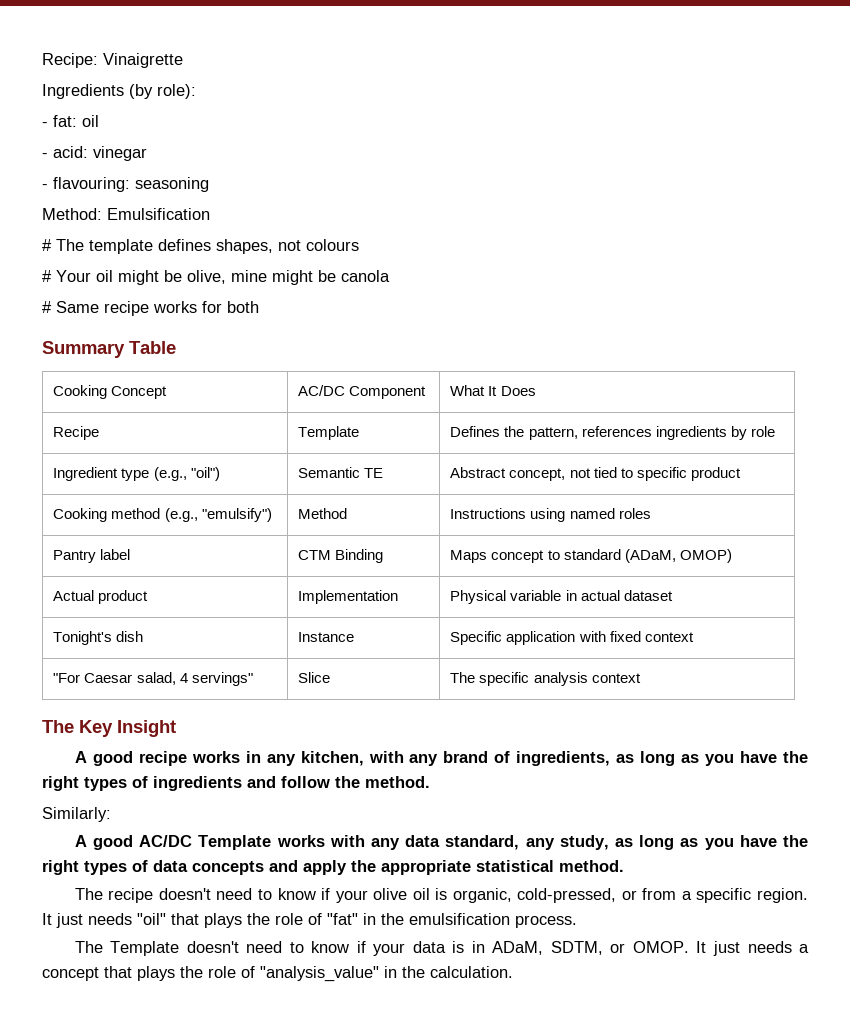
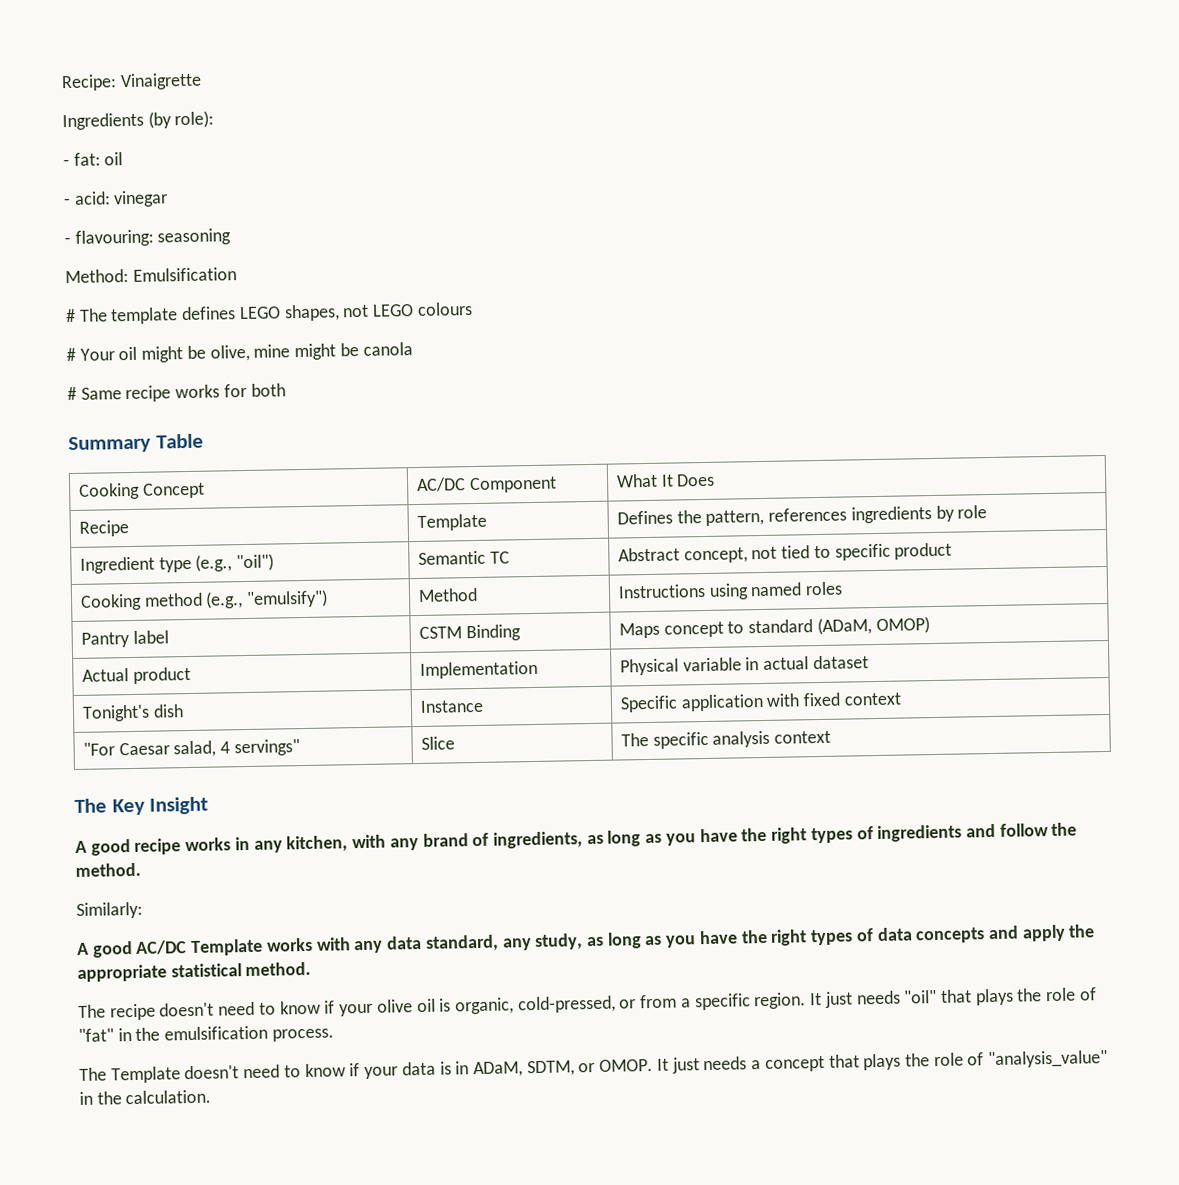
(211, 245) none -> [238,306,281,320] LEGO
(301, 245) none -> [372,304,415,317] LEGO
[364,468,384,478] TE -> [489,551,510,564] TC
[298,550,332,560] CTM -> [418,626,462,639] CSTM

